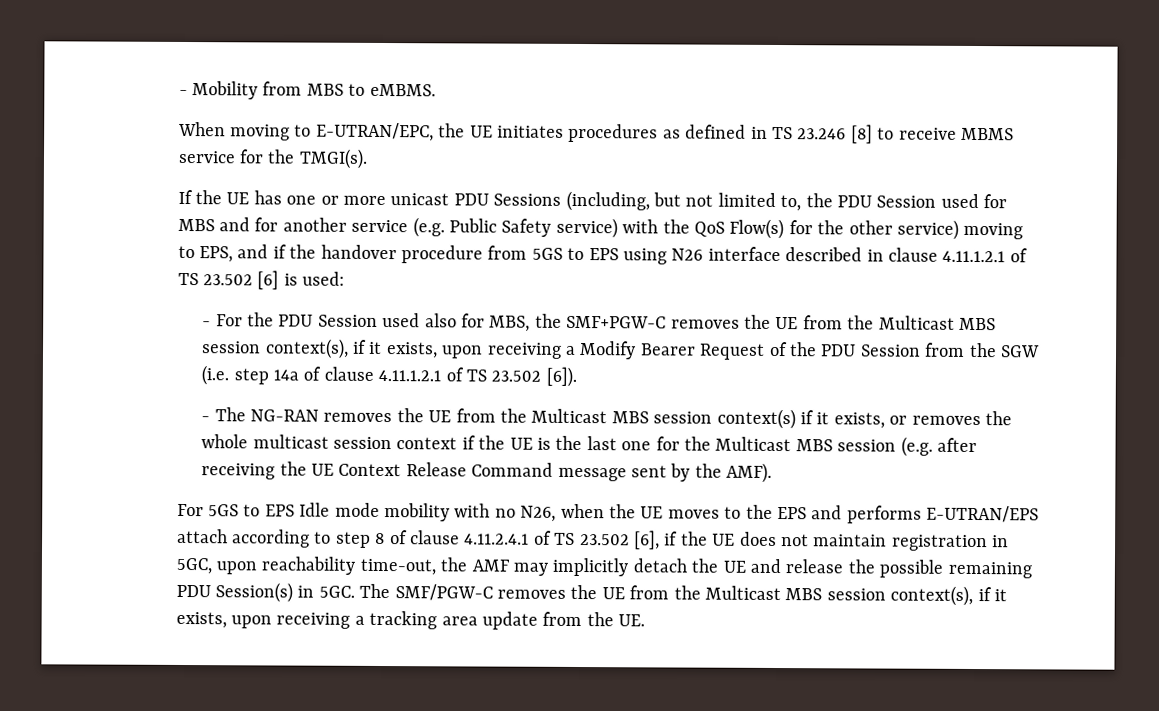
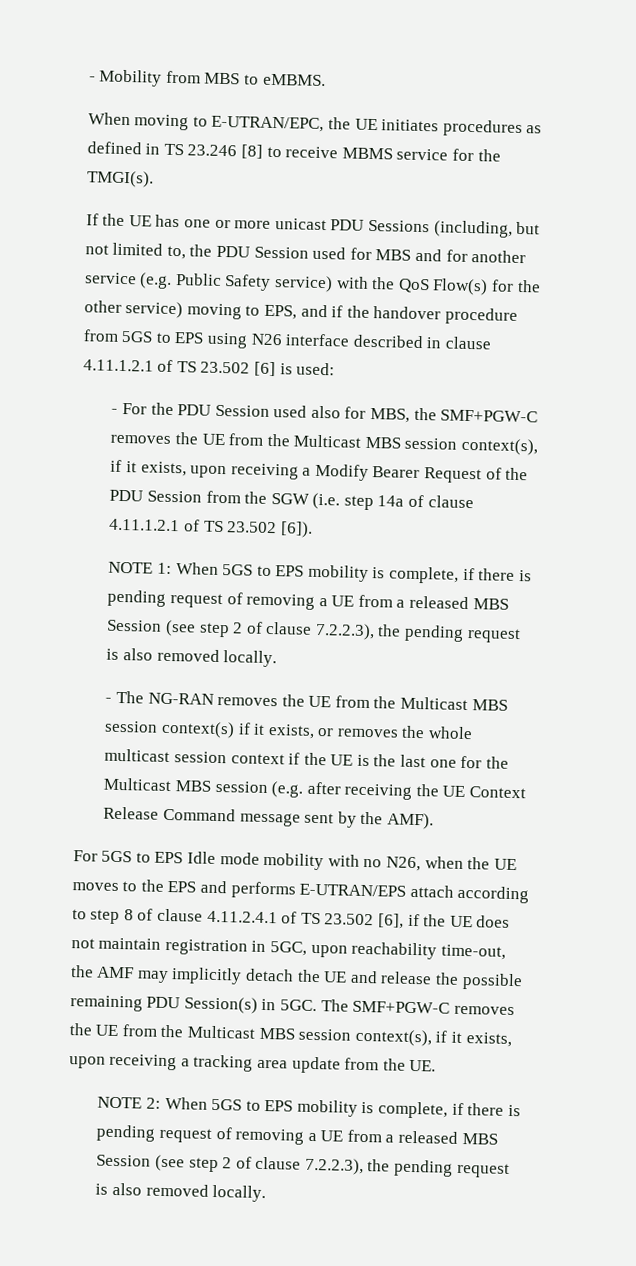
(577, 376) none -> [108,561,532,584] [107,589,509,610] [107,619,521,644] [106,648,278,668] // NOTE 1: When 5GS to EPS mobility is complete, if there is pending request of removing a UE from a released MBS Session (see step 2 of clause 7.2.2.3), the pending request is also removed locally.
[394,584,493,601] SMF/PGW-C -> [352,1000,451,1014] SMF+PGW-C
(646, 620) none -> [97,1096,521,1119] [96,1124,498,1145] [96,1154,510,1178] [95,1182,267,1203] // NOTE 2: When 5GS to EPS mobility is complete, if there is pending request of removing a UE from a released MBS Session (see step 2 of clause 7.2.2.3), the pending request is also removed locally.

